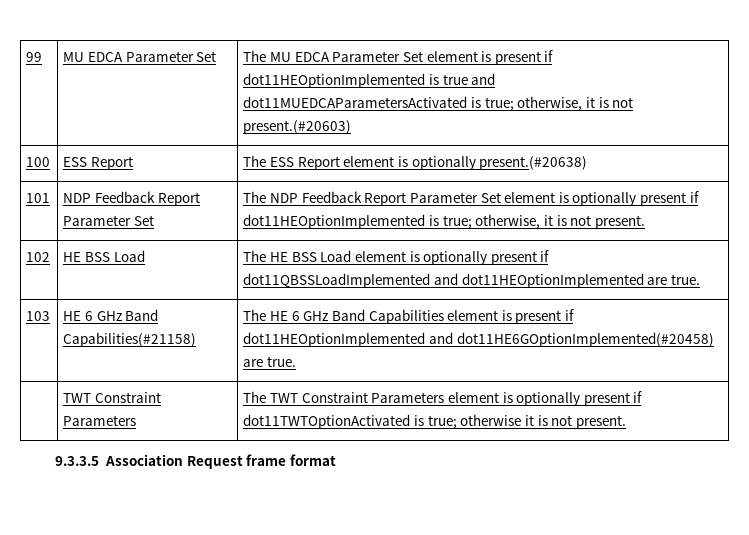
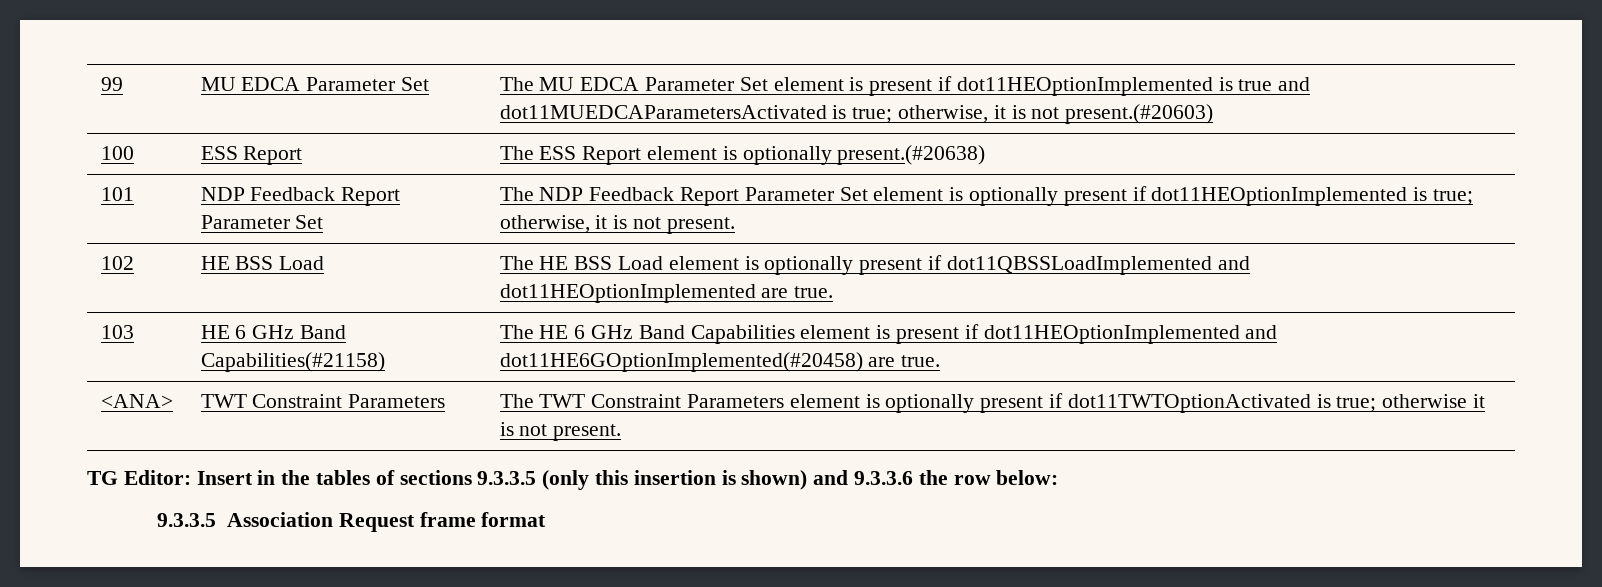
(296, 361) none -> [100,394,173,408] <ANA>
(626, 422) none -> [87,470,1059,490] // TG Editor: Insert in the tables of sections 9.3.3.5 (only this insertion is shown) and 9.3.3.6 the row below:

